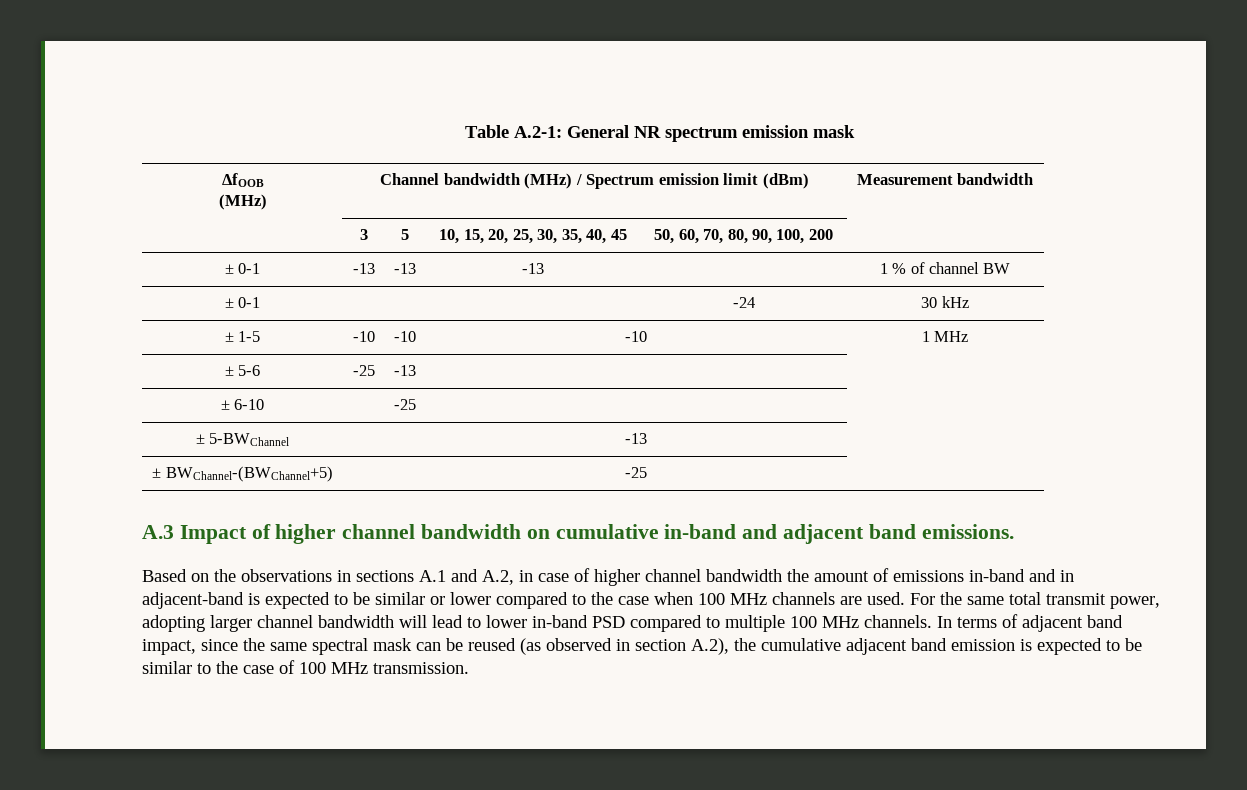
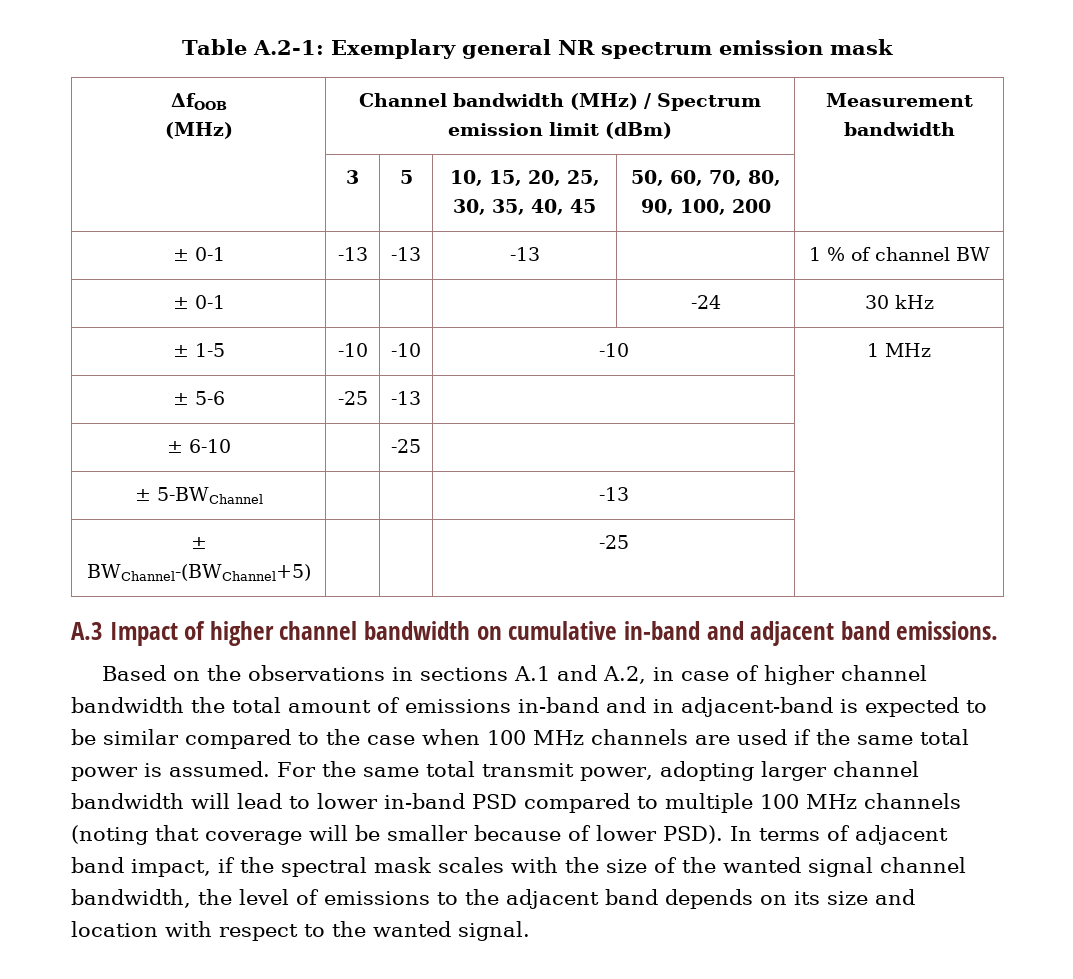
[566,125,629,138] General -> [331,39,552,59] Exemplary general
(809, 575) none -> [232,697,281,713] total
[430,592,491,605] or lower -> (179, 737) none
[867,592,905,605] used. -> [737,729,969,745] [71,761,270,781] used if the same total power is assumed.
[864,615,932,628] channels. -> [864,793,961,809] [71,825,723,845] channels (noting that coverage will be smaller because of lower PSD).
[201,638,1142,655] [142,660,469,674] since the same spectral mask can be reused (as observed in section A.2), the cumulative adjacent band emission is expected to be similar to the case of 100 MHz transmission. -> [218,857,966,877] [71,889,915,909] [71,921,530,941] if the spectral mask scales with the size of the wanted signal channel bandwidth, the level of emissions to the adjacent band depends on its size and location with respect to the wanted signal.

